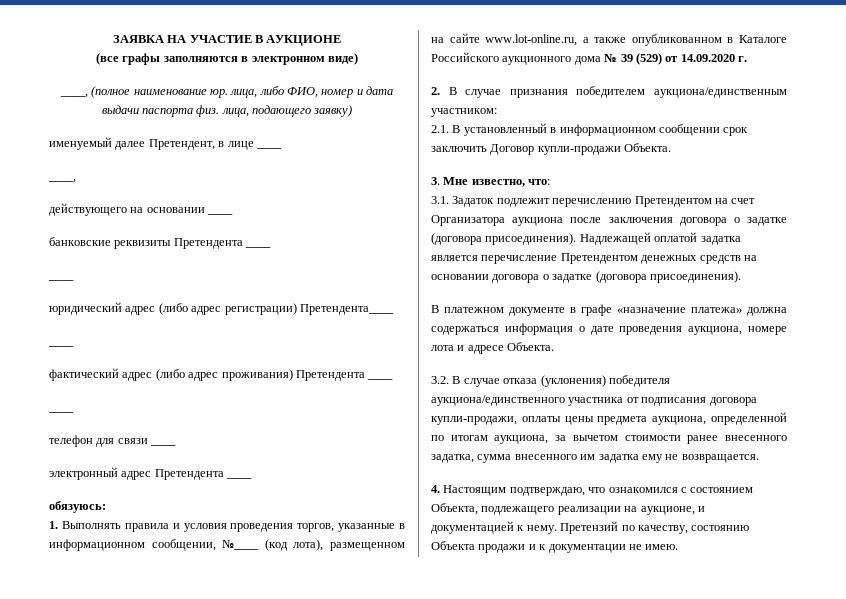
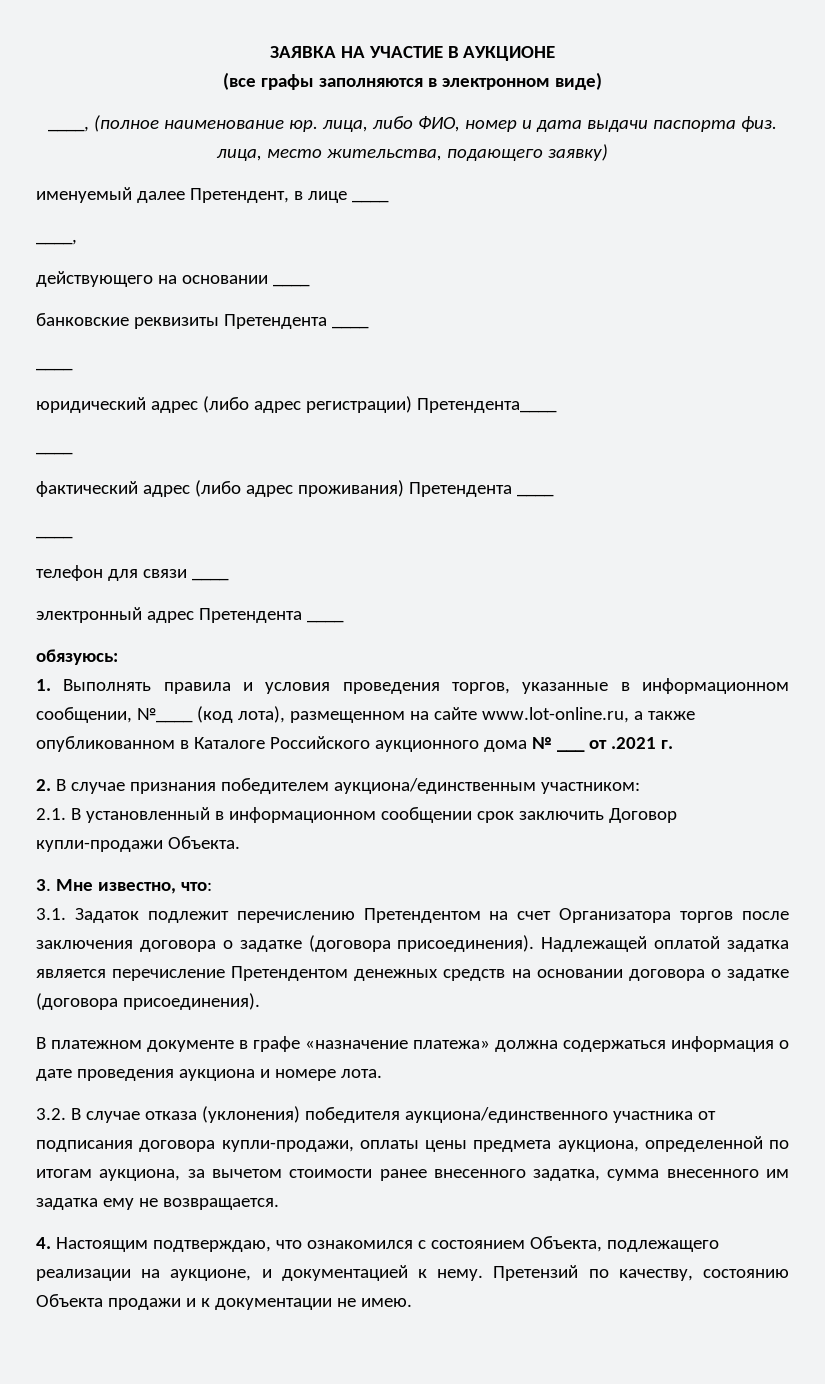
(249, 112) none -> [267,149,442,161] место жительства,
[620,53,735,65] 39 (529) от 14.09.2020 -> [556,749,585,752] [588,737,656,749] ___ от .2021
[512,217,564,226] аукциона -> [680,911,734,923] торгов
[688,326,787,335] [431,342,555,354] аукциона, номере лота и адресе Объекта. -> [178,1069,382,1081] аукциона и номере лота.

